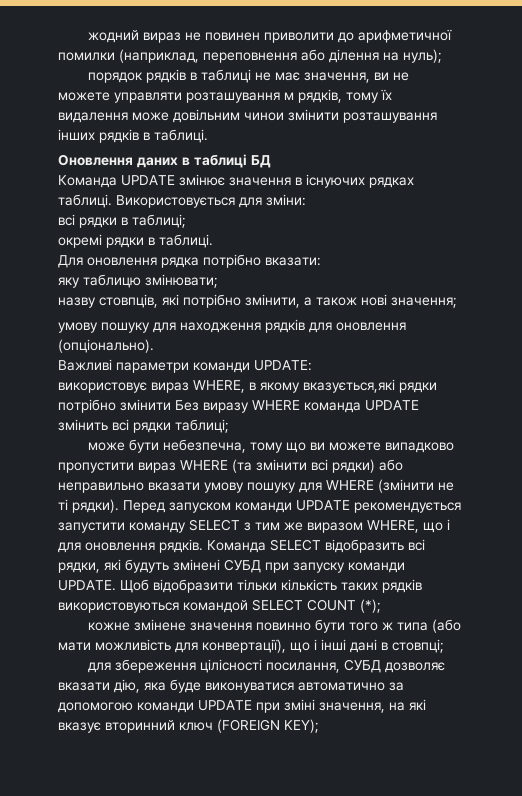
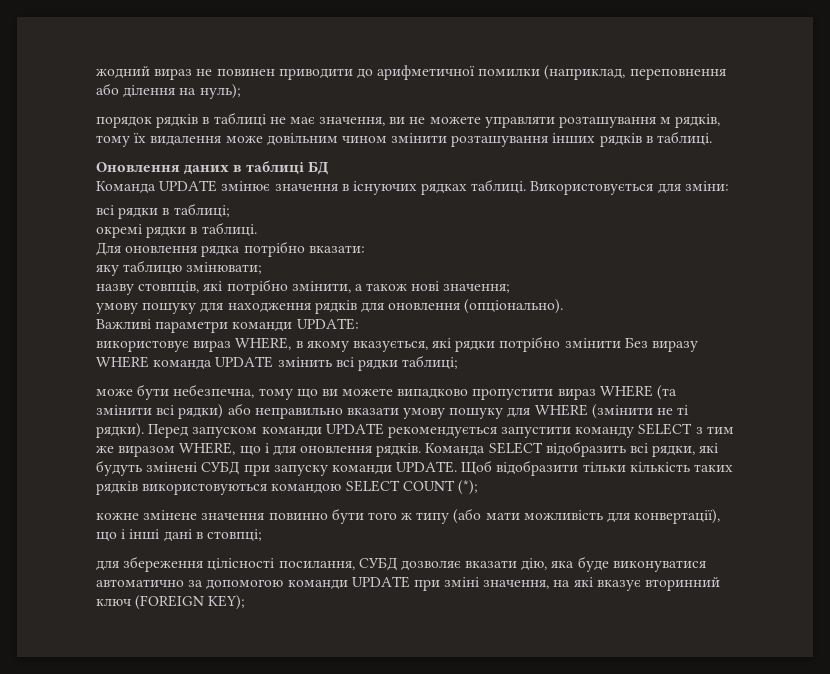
[263,32,334,43] приволити -> [278,68,353,80] приводити
[244,112,284,121] чинои -> [341,136,387,143] чином
[303,379,395,393] вказується,які -> [352,338,452,352] вказується, які
[183,600,248,613] командой -> [271,484,342,494] командою
[396,622,428,631] типа -> [416,512,450,524] типу

